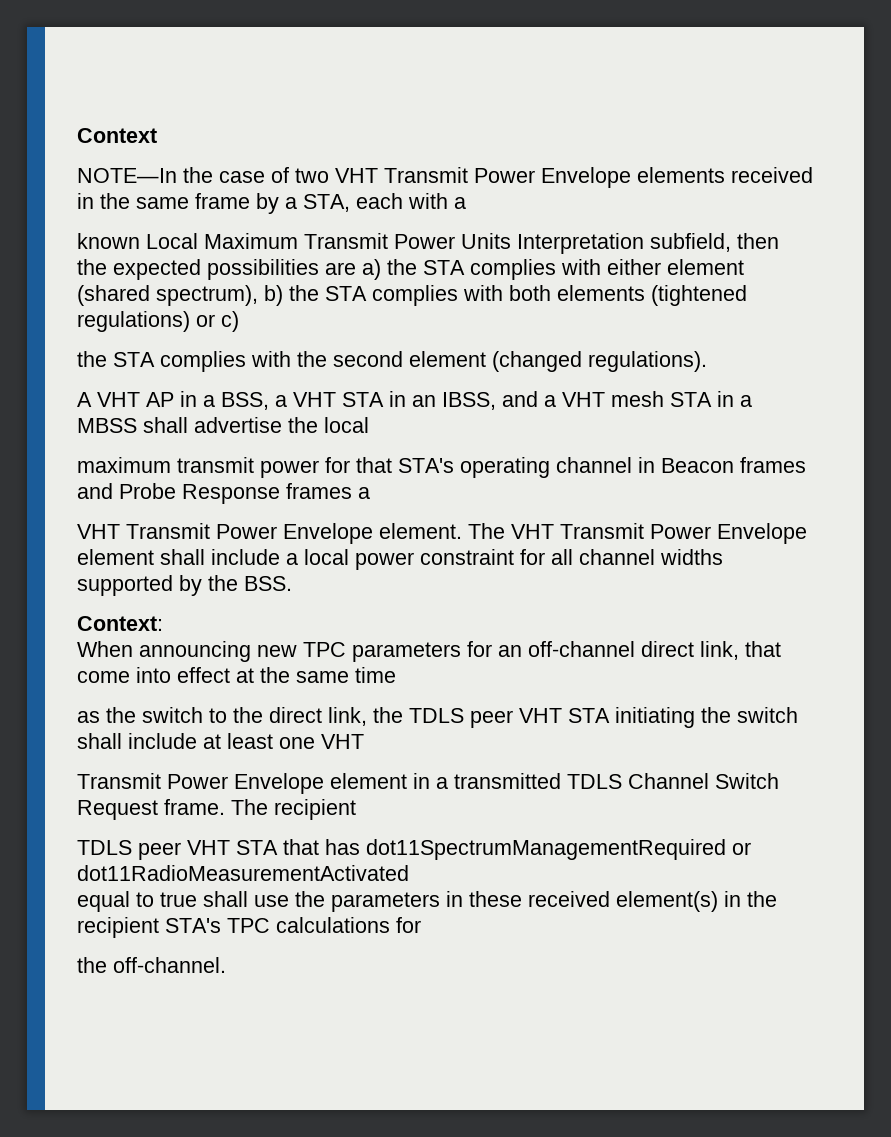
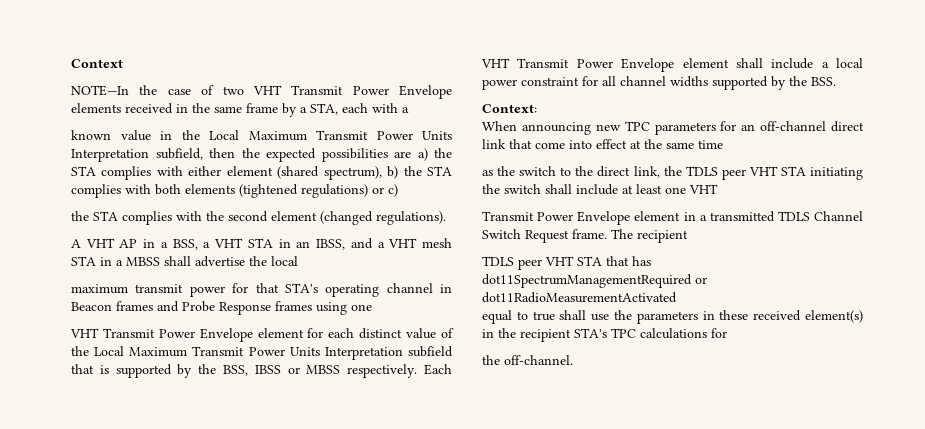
(140, 241) none -> [120,130,200,141] value in the
[358,487,370,499] [77,523,505,544] a // VHT Transmit Power Envelope element. The -> [316,302,372,315] [70,328,455,342] [71,346,453,360] [71,364,453,378] using one // VHT Transmit Power Envelope element for each distinct value of the Local Maximum Transmit Power Units Interpretation subfield that is supported by the BSS, IBSS or MBSS respectively. Each
[700,641,739,660] link, -> [482,139,506,149] link

